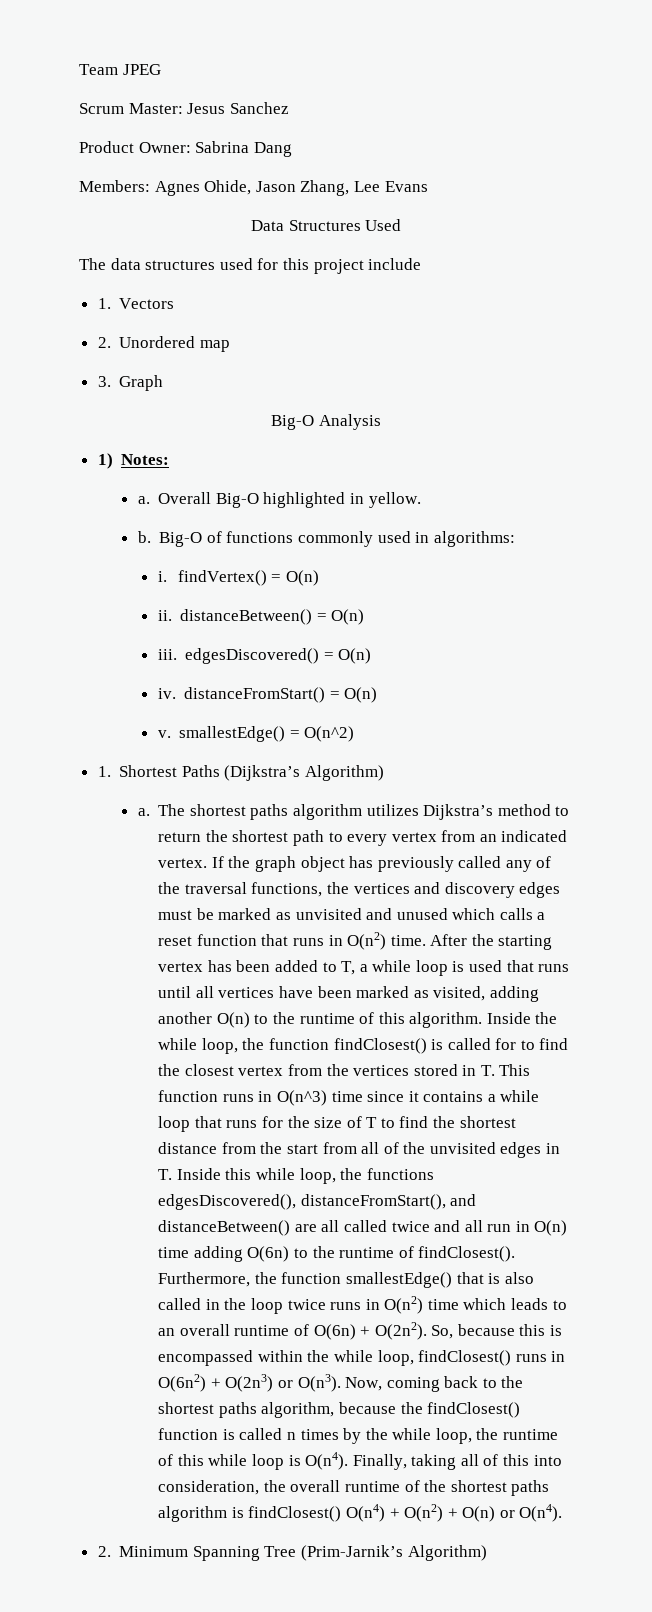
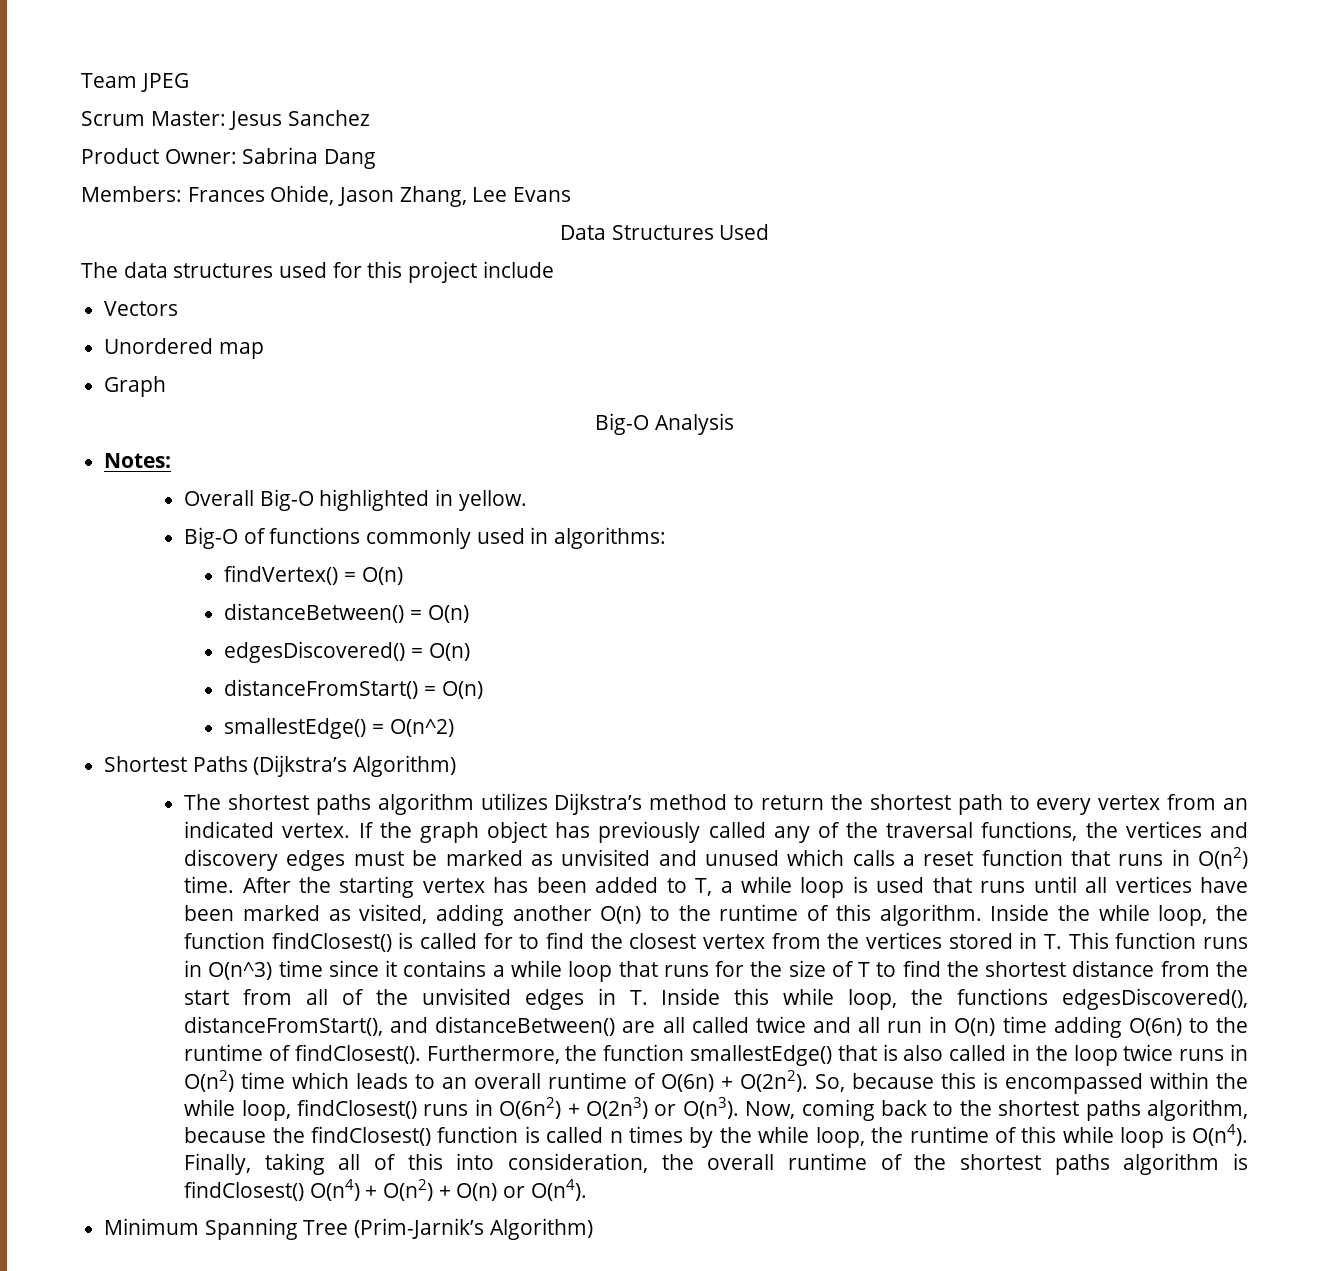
[154,181,200,196] Agnes -> [187,187,265,202] Frances
[97,298,111,309] 1. -> (554, 269) none
[97,337,111,348] 2. -> (179, 308) none
[97,376,111,387] 3. -> (264, 350) none
[97,453,113,469] 1) -> (734, 424) none
[137,496,150,504] a. -> (172, 460) none
[137,531,151,543] b. -> (527, 500) none
[157,571,167,582] i. -> (667, 538) none
[157,610,172,621] ii. -> (403, 576) none
[157,649,177,660] iii. -> (469, 614) none
[157,688,176,699] iv. -> (470, 652) none
[157,730,171,738] v. -> (483, 690) none
[97,766,111,777] 1. -> (454, 728) none
[137,808,150,816] a. -> (457, 766) none
[97,1546,111,1557] 2. -> (587, 1190) none

